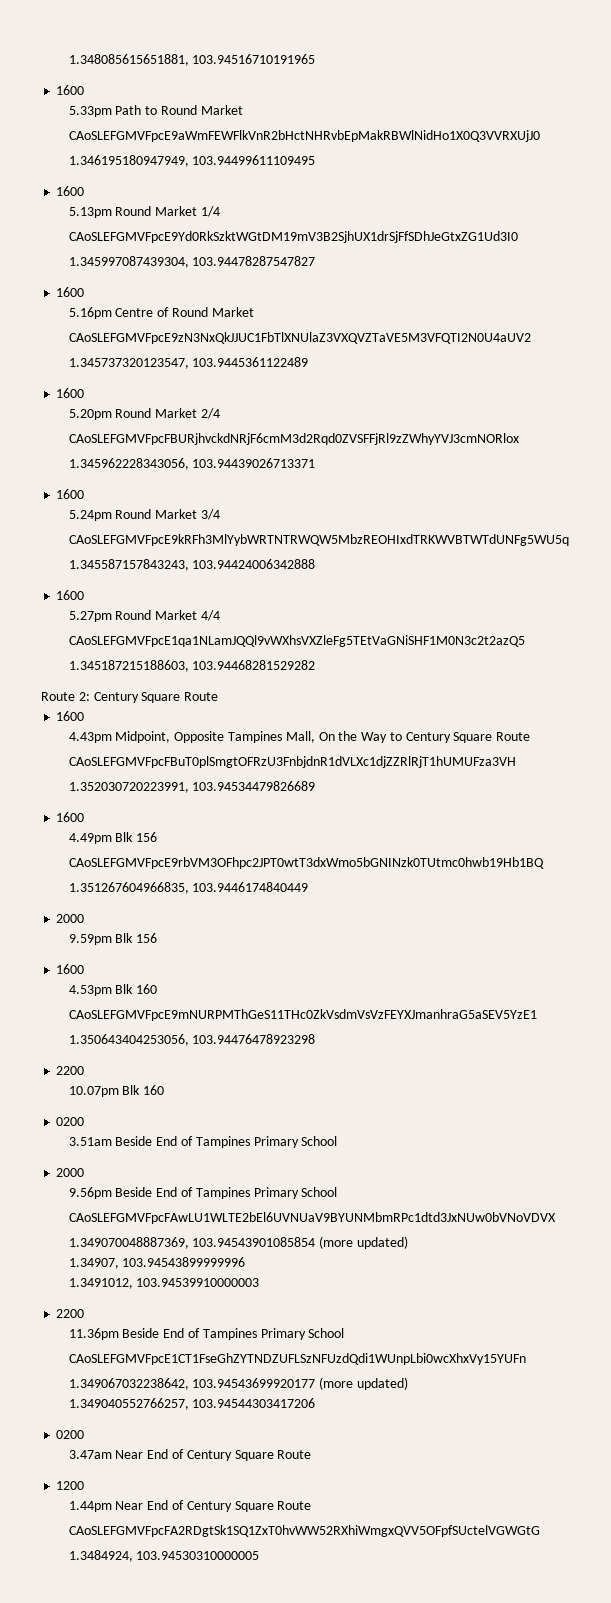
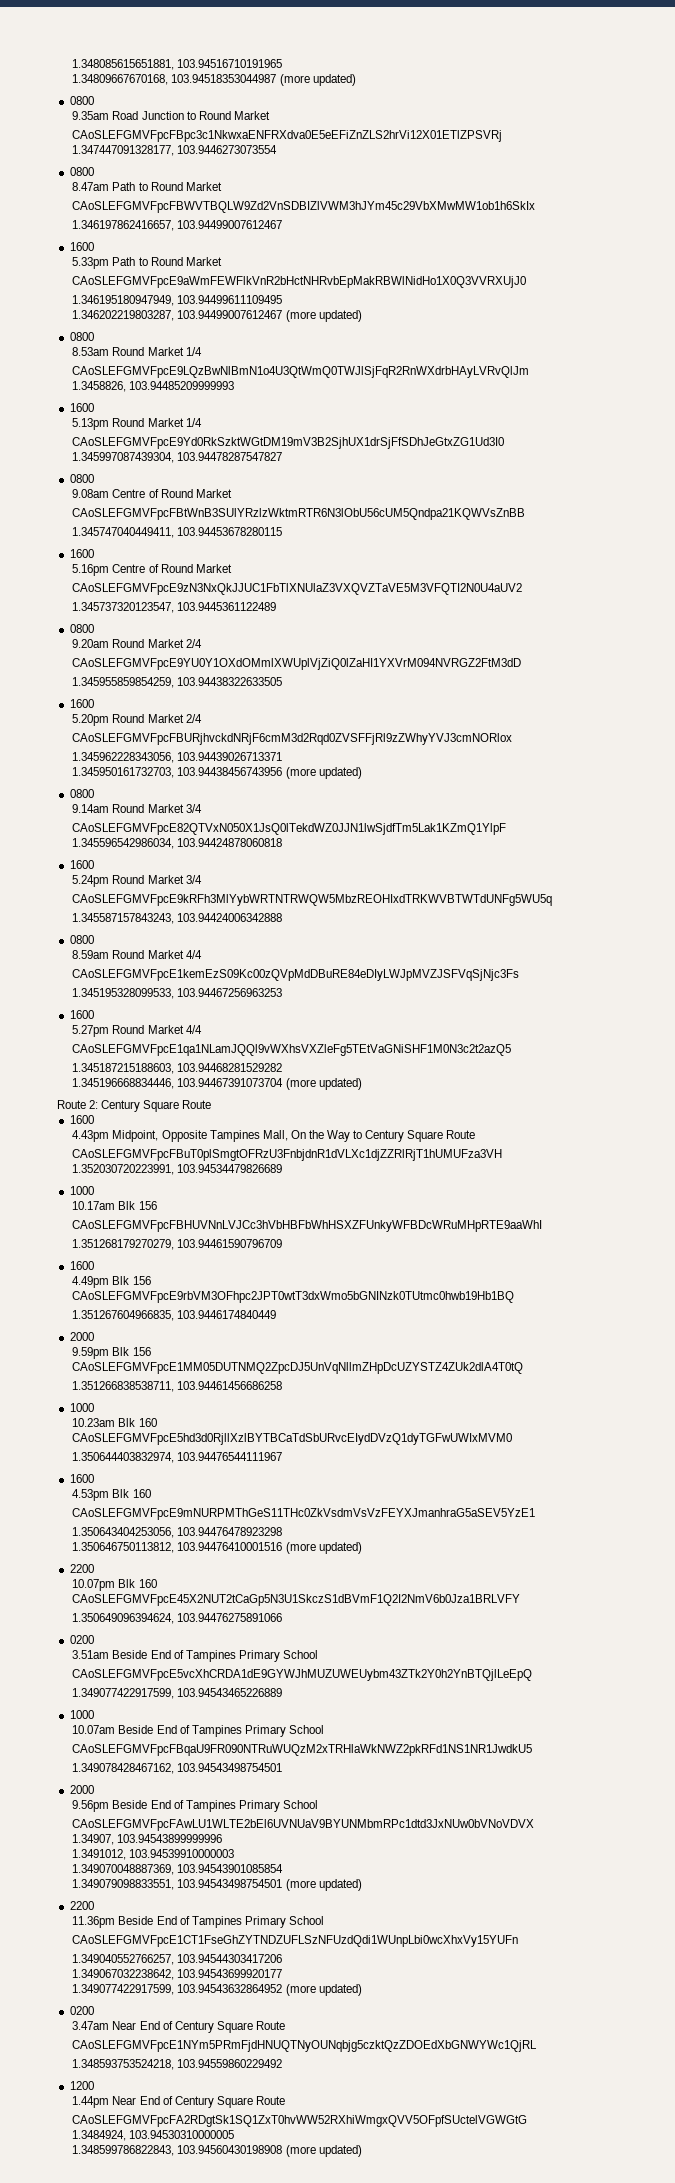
(316, 59) none -> [72,74,356,86] [69,96,94,105] [72,111,270,120] [72,130,503,142] [72,145,278,156] [69,167,94,176] [72,182,222,191] [72,201,536,213] [72,220,283,231] // 1.34809667670168, 103.94518353044987 (more updated) // 0800 // 9.35am Road Junction to Round Market // CAoSLEFGMVFpcFBpc3c1NkwxaENFRXdva0E5eEFiZnZLS2hrVi12X01ETlZPSVRj // 1.347447091328177, 103.9446273073554 // 0800 // 8.47am Path to Round Market // CAoSLEFGMVFpcFBWVTBQLW9Zd2VnSDBIZlVWM3hJYm45c29VbXMwMW1ob1h6SkIx // 1.346197862416657, 103.94499007612467
(316, 160) none -> [72,310,362,322] [69,332,94,341] [72,347,202,356] [72,366,530,378] [72,381,235,392] // 1.346202219803287, 103.94499007612467 (more updated) // 0800 // 8.53am Round Market 1/4 // CAoSLEFGMVFpcE9LQzBwNlBmN1o4U3QtWmQ0TWJlSjFqR2RnWXdrbHAyLVRvQlJm // 1.3458826, 103.94485209999993
(316, 261) none -> [69,474,94,483] [72,489,232,498] [72,508,526,520] [72,527,283,538] // 0800 // 9.08am Centre of Round Market // CAoSLEFGMVFpcFBtWnB3SUlYRzlzWktmRTR6N3lObU56cUM5Qndpa21KQWVsZnBB // 1.345747040449411, 103.94453678280115
(309, 362) none -> [69,624,94,633] [72,639,202,648] [72,658,522,670] [72,677,283,688] // 0800 // 9.20am Round Market 2/4 // CAoSLEFGMVFpcE9YU0Y1OXdOMmlXWUplVjZiQ0lZaHI1YXVrM094NVRGZ2FtM3dD // 1.345955859854259, 103.94438322633505
(316, 463) none -> [72,767,362,779] [69,789,94,798] [72,804,202,813] [72,823,507,835] [72,838,283,849] // 1.345950161732703, 103.94438456743956 (more updated) // 0800 // 9.14am Round Market 3/4 // CAoSLEFGMVFpcE82QTVxN050X1JsQ0lTekdWZ0JJN1lwSjdfTm5Lak1KZmQ1YlpF // 1.345596542986034, 103.94424878060818
(316, 564) none -> [69,935,94,944] [72,950,202,959] [72,969,520,981] [72,988,283,999] // 0800 // 8.59am Round Market 4/4 // CAoSLEFGMVFpcE1kemEzS09Kc00zQVpMdDBuRE84eDIyLWJpMVZJSFVqSjNjc3Fs // 1.345195328099533, 103.94467256963253
(316, 665) none -> [72,1078,362,1090] // 1.345196668834446, 103.94467391073704 (more updated)
(316, 786) none -> [69,1186,94,1195] [72,1201,157,1210] [72,1220,543,1232] [72,1239,283,1250] // 1000 // 10.17am Blk 156 // CAoSLEFGMVFpcFBHUVNnLVJCc3hVbHBFbWhHSXZFUnkyWFBDcWRuMHpRTE9aaWhI // 1.351268179270279, 103.94461590796709
(158, 938) none -> [72,1362,524,1374] [72,1381,283,1392] [69,1403,94,1412] [72,1418,157,1427] [72,1433,513,1445] [72,1452,283,1463] // CAoSLEFGMVFpcE1MM05DUTNMQ2ZpcDJ5UnVqNllmZHpDcUZYSTZ4ZUk2dlA4T0tQ // 1.351266838538711, 103.94461456686258 // 1000 // 10.23am Blk 160 // CAoSLEFGMVFpcE5hd3d0RjllXzlBYTBCaTdSbURvcEIydDVzQ1dyTGFwUWIxMVM0 // 1.350644403832974, 103.94476544111967
(316, 1039) none -> [72,1542,362,1554] // 1.350646750113812, 103.94476410001516 (more updated)
(165, 1090) none -> [72,1594,521,1606] [72,1613,283,1624] // CAoSLEFGMVFpcE45X2NUT2tCaGp5N3U1SkczS1dBVmF1Q2I2NmV6b0Jza1BRLVFY // 1.350649096394624, 103.94476275891066
(338, 1141) none -> [72,1669,533,1681] [72,1688,283,1699] [69,1710,94,1719] [72,1725,324,1737] [72,1744,533,1756] [72,1763,283,1774] // CAoSLEFGMVFpcE5vcXhCRDA1dE9GYWJhMUZUWEUybm43ZTk2Y0h2YnBTQjlLeEpQ // 1.349077422917599, 103.94543465226889 // 1000 // 10.07am Beside End of Tampines Primary School // CAoSLEFGMVFpcFBqaU9FR090NTRuWUQzM2xTRHlaWkNWZ2pkRFd1NS1NR1JwdkU5 // 1.349078428467162, 103.94543498754501
[68,1236,409,1249] // 1.349070048887369, 103.94543901085854 (more updated) -> (535, 1825) none
(260, 1282) none -> [72,1864,284,1875] [72,1879,362,1891] // 1.349070048887369, 103.94543901085854 // 1.349079098833551, 103.94543498754501 (more updated)
(526, 1359) none -> [72,1954,283,1965] // 1.349040552766257, 103.94544303417206
[319,1377,409,1390] [68,1398,316,1410] (more updated) // 1.349040552766257, 103.94544303417206 -> [72,1984,362,1996] // 1.349077422917599, 103.94543632864952 (more updated)
(312, 1454) none -> [72,2040,538,2052] [72,2059,283,2070] // CAoSLEFGMVFpcE1NYm5PRmFjdHNUQTNyOUNqbjg5czktQzZDOEdXbGNWYWc1QjRL // 1.348593753524218, 103.94559860229492
(260, 1555) none -> [72,2145,362,2157] // 1.348599786822843, 103.94560430198908 (more updated)

